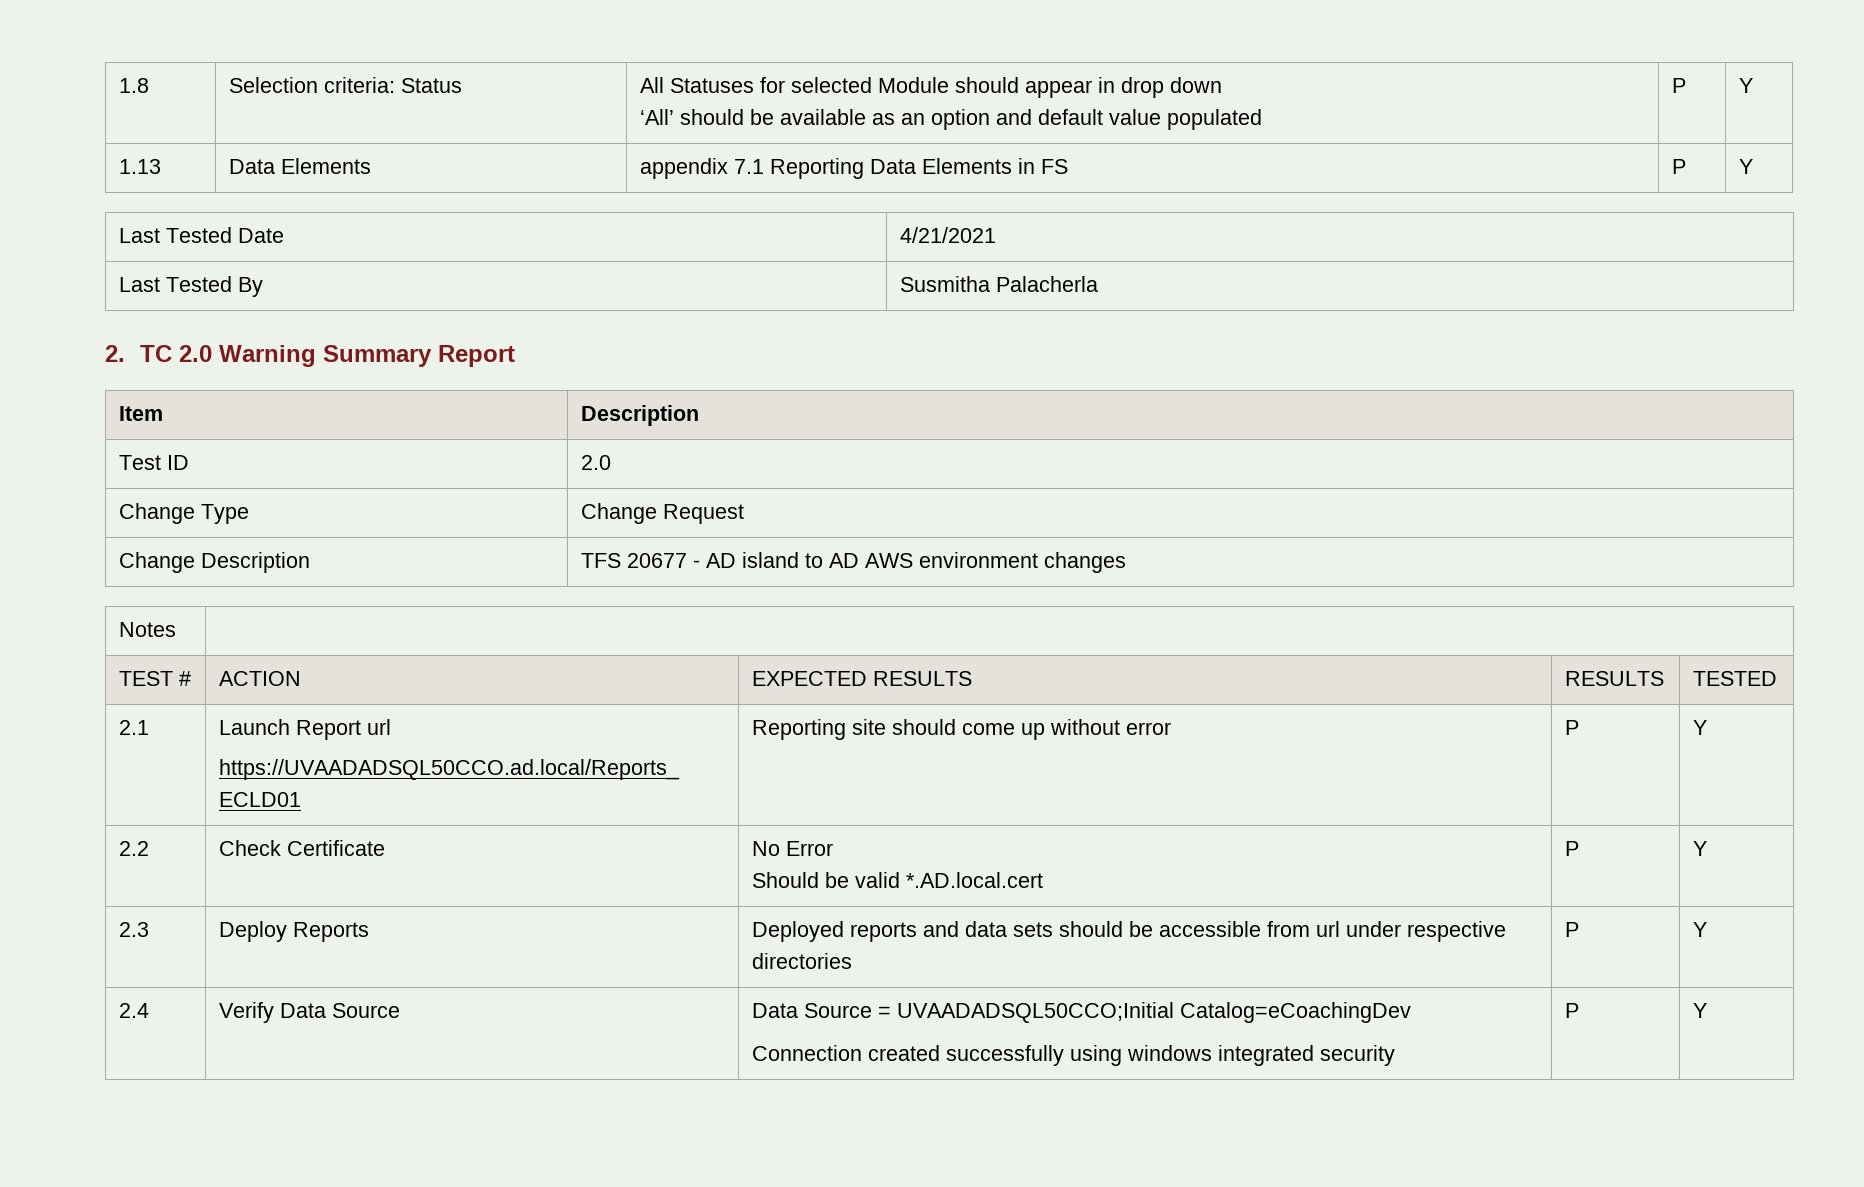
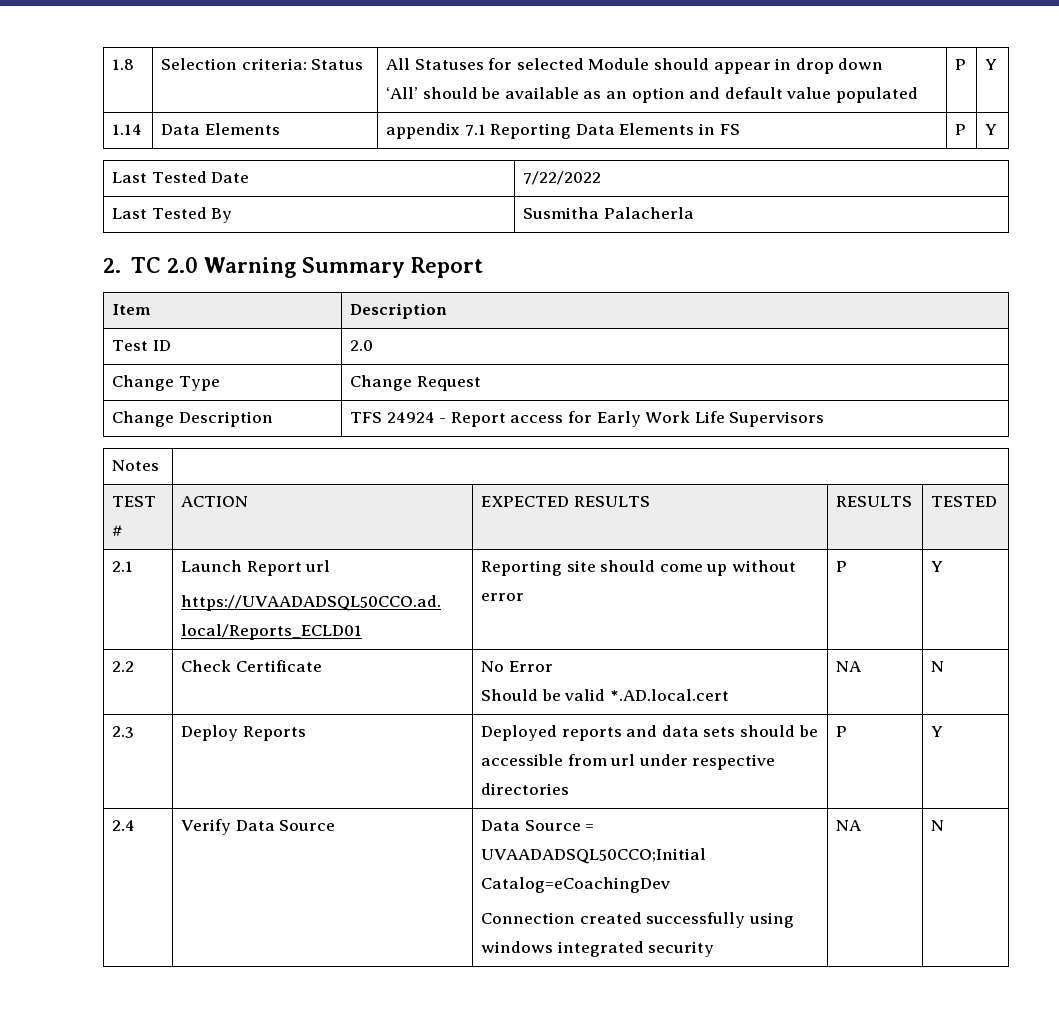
[119,159,162,174] 1.13 -> [112,124,143,135] 1.14
[900,227,997,243] 4/21/2021 -> [523,171,602,185] 7/22/2022
[627,552,1127,573] 20677 - AD island to AD AWS environment changes -> [386,411,825,427] 24924 - Report access for Early Work Life Supervisors
[1565,841,1580,856] [1693,841,1708,856] P | Y -> [836,661,862,672] [931,661,945,672] NA | N
[1565,1003,1580,1018] [1693,1003,1708,1018] P | Y -> [836,820,862,831] [931,820,945,831] NA | N

